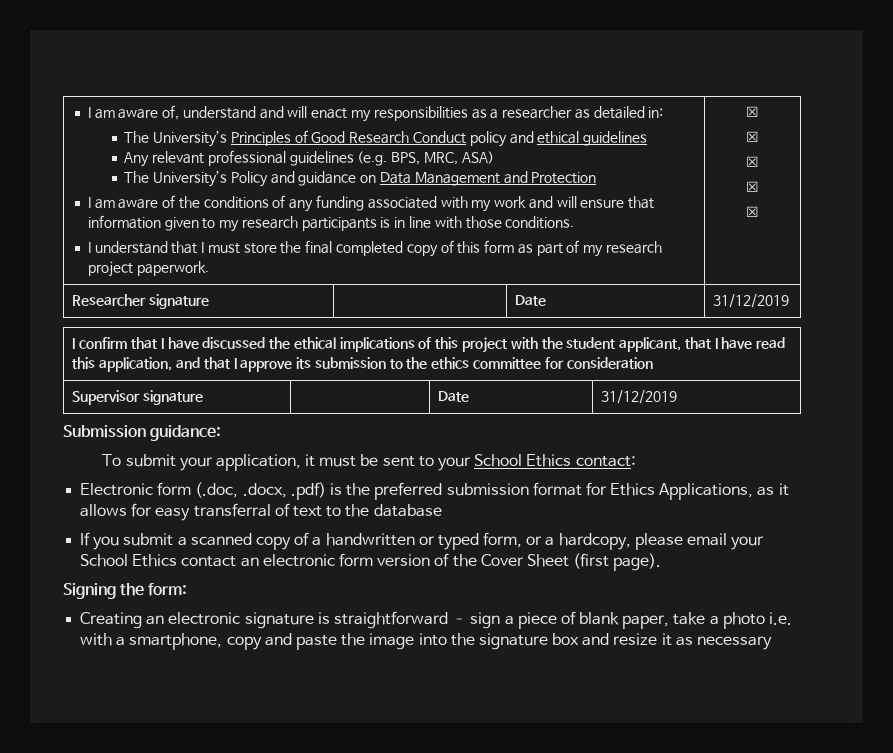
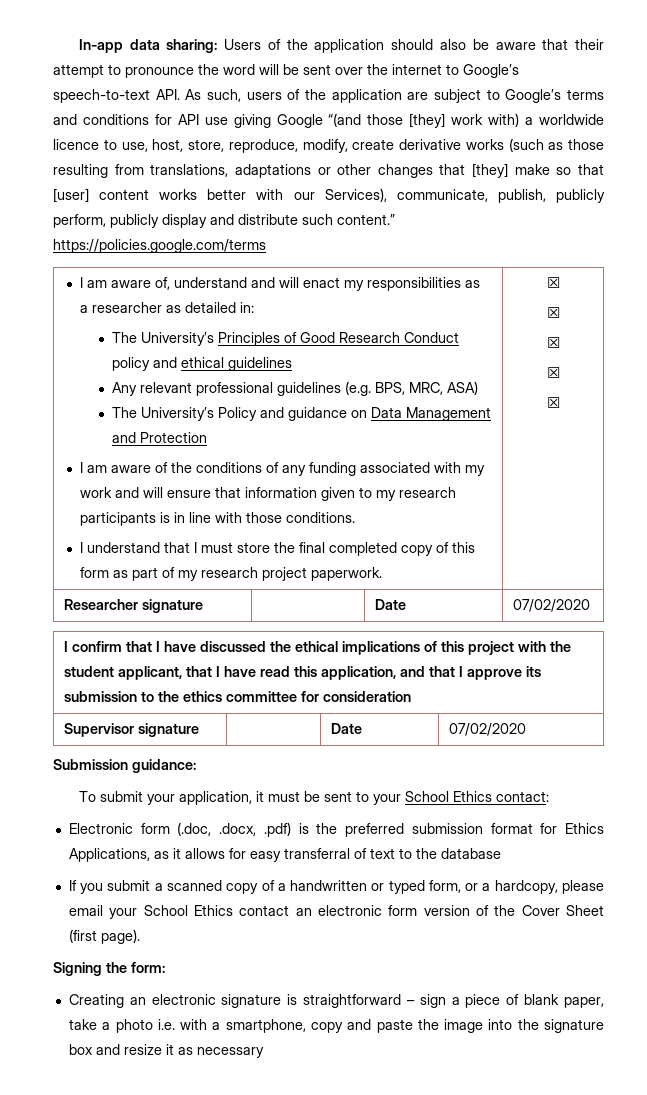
(87, 112) none -> [78,39,604,53] [53,64,519,78] [53,89,605,103] [53,113,604,128] [53,138,604,153] [53,163,604,178] [53,188,605,203] [53,214,395,228] [53,239,266,253] In-app data sharing: Users of the application should also be aware that their attempt to pronounce the word will be sent over the internet to Google’s speech-to-text API. As such, users of the application are subject to Google’s terms and conditions for API use giving Google “(and those [they] work with) a worldwide licence to use, host, store, reproduce, modify, create derivative works (such as those resulting from translations, adaptations or other changes that [they] make so that [user] content works better with our Services), communicate, publish, publicly perform, publicly display and distribute such content.” https://policies.google.com/terms //
[713,294,790,308] 31/12/2019 -> [513,599,591,612] 07/02/2020
[601,390,678,404] 31/12/2019 -> [449,723,527,736] 07/02/2020

